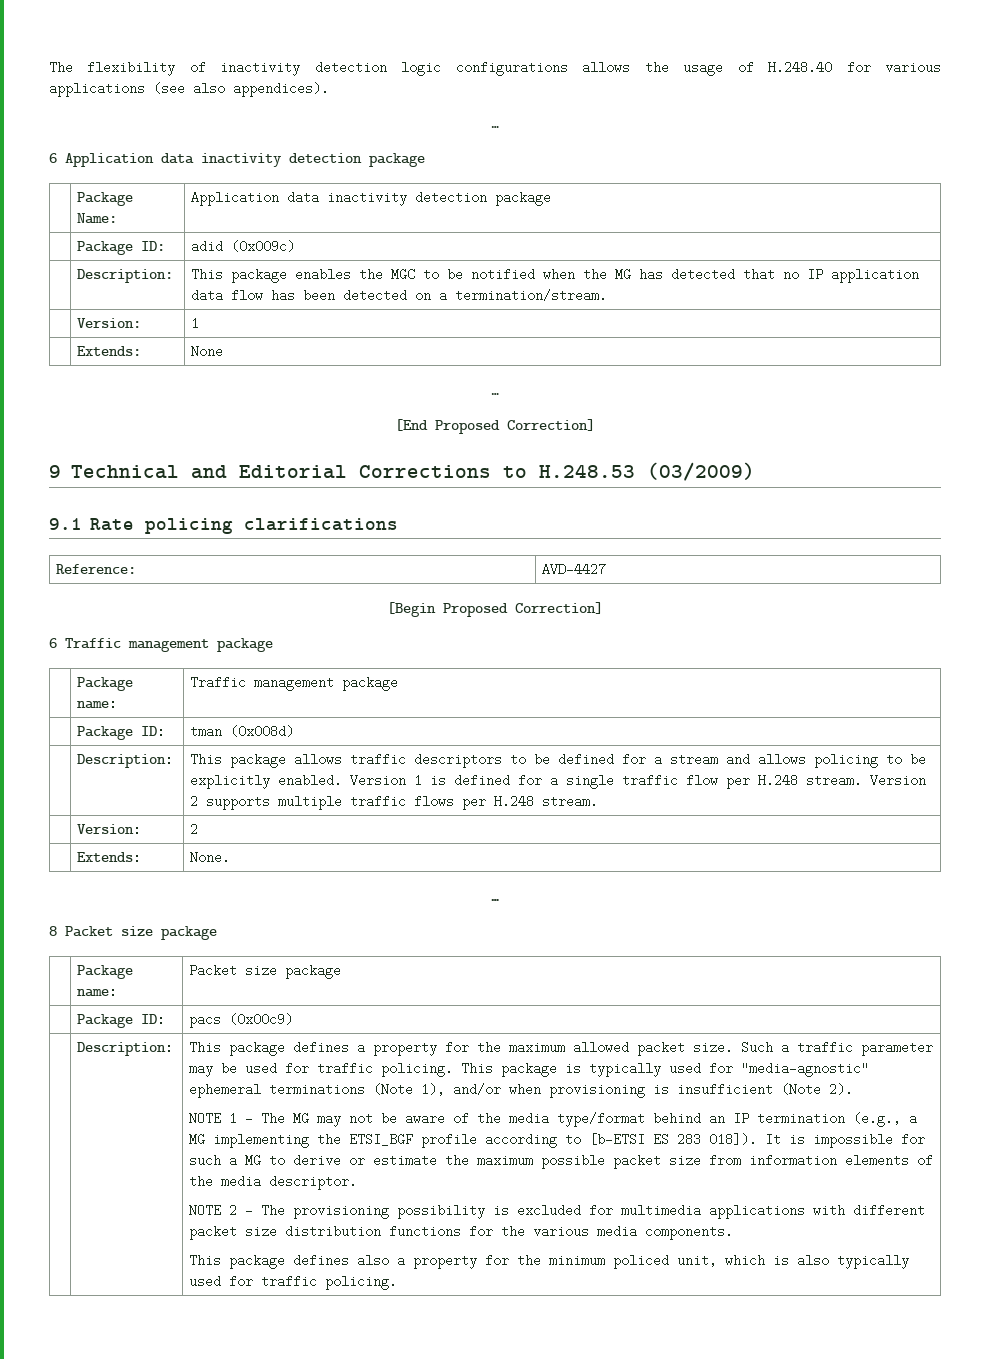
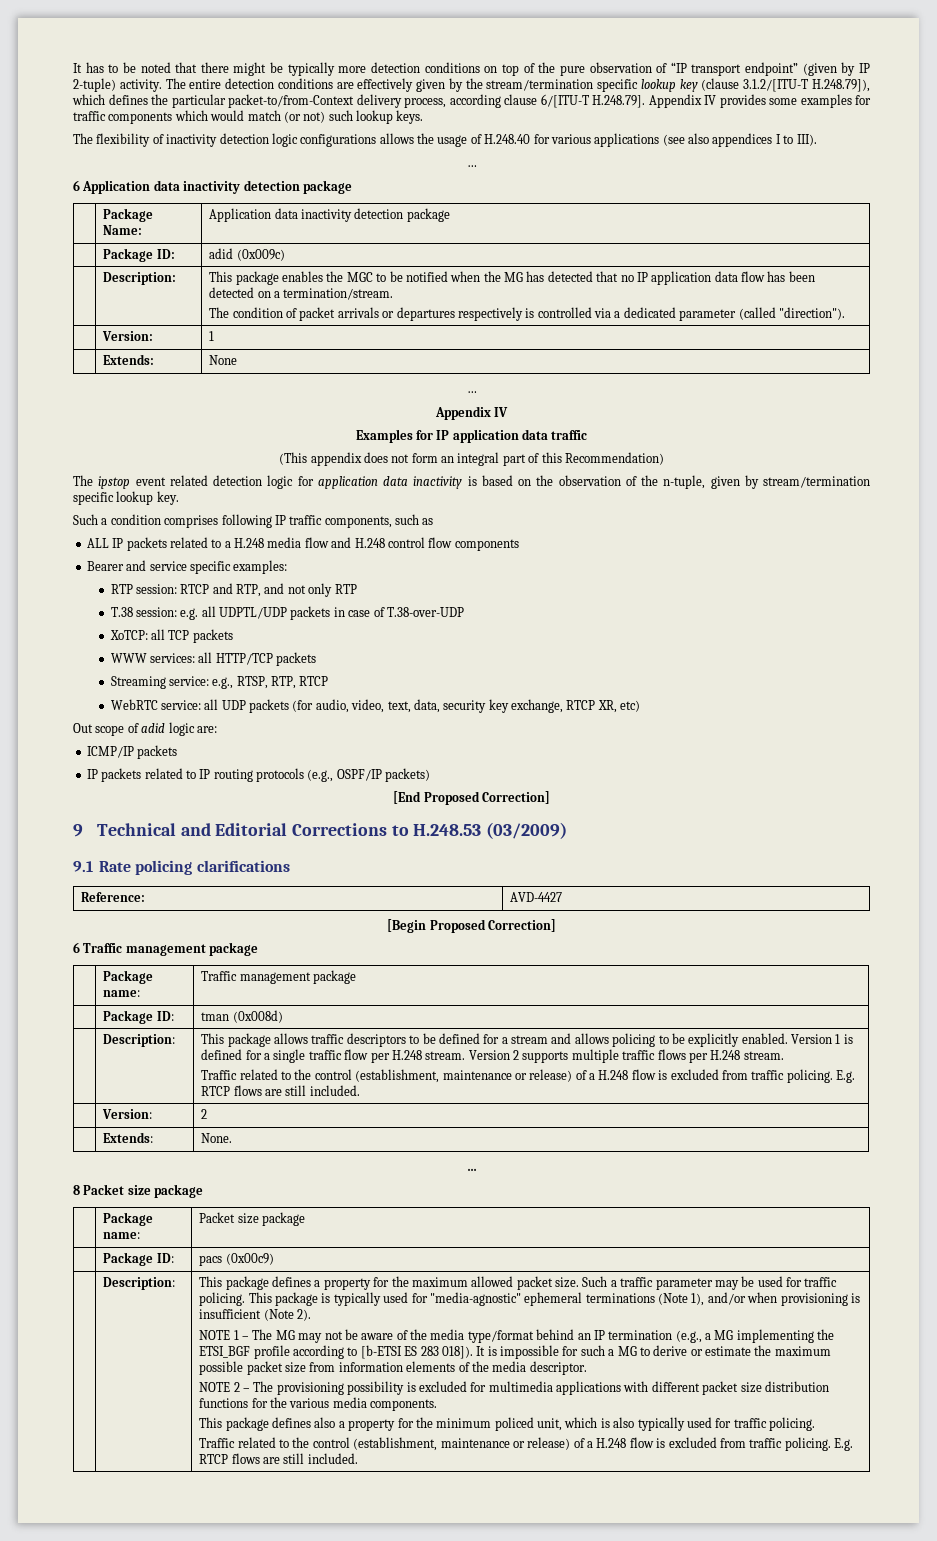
(49, 67) none -> [73,62,870,76] [73,78,870,92] [72,94,871,108] [73,110,424,124] It has to be noted that there might be typically more detection conditions on top of the pure observation of “IP transport endpoint” (given by IP 2-tuple) activity. The entire detection conditions are effectively given by the stream/termination specific lookup key (clause 3.1.2/[ITU-T H.248.79]), which defines the particular packet-to/from-Context delivery process, according clause 6/[ITU-T H.248.79]. Appendix IV provides some examples for traffic components which would match (or not) such lookup keys. //
[233,82,329,97] appendices). -> [712,133,817,147] appendices I to III).
(607, 295) none -> [209,307,845,321] // The condition of packet arrivals or departures respectively is controlled via a dedicated parameter (called "direction").
(499, 394) none -> [434,406,509,420] [355,429,588,443] [279,452,664,466] [73,475,870,489] [73,491,179,505] [73,514,434,528] [86,537,519,551] [86,560,288,574] [110,583,357,597] [110,606,464,620] [109,629,233,643] [110,652,317,666] [110,676,329,689] [110,699,641,713] [73,722,217,736] [86,745,178,759] [86,768,431,782] // Appendix IV // Examples for IP application data traffic // (This appendix does not form an integral part of this Recommendation) // The ipstop event related detection logic for application data inactivity is based on the observation of the n-tuple, given by stream/termination specific lookup key. // Such a condition comprises following IP traffic components, such as // ALL IP packets related to a H.248 media flow and H.248 control flow components // Bearer and service specific examples: // RTP session: RTCP and RTP, and not only RTP // T.38 session: e.g. all UDPTL/UDP packets in case of T.38-over-UDP // XoTCP: all TCP packets // WWW services: all HTTP/TCP packets // Streaming service: e.g., RTSP, RTP, RTCP // WebRTC service: all UDP packets (for audio, video, text, data, security key exchange, RTCP XR, etc) // Out scope of adid logic are: // ICMP/IP packets // IP packets related to IP routing protocols (e.g., OSPF/IP packets)
(598, 801) none -> [201,1069,856,1083] [201,1085,360,1096] // Traffic related to the control (establishment, maintenance or release) of a H.248 flow is excluded from traffic policing. E.g. RTCP flows are still included.
(397, 1282) none -> [199,1437,854,1451] [199,1453,358,1464] // Traffic related to the control (establishment, maintenance or release) of a H.248 flow is excluded from traffic policing. E.g. RTCP flows are still included.

